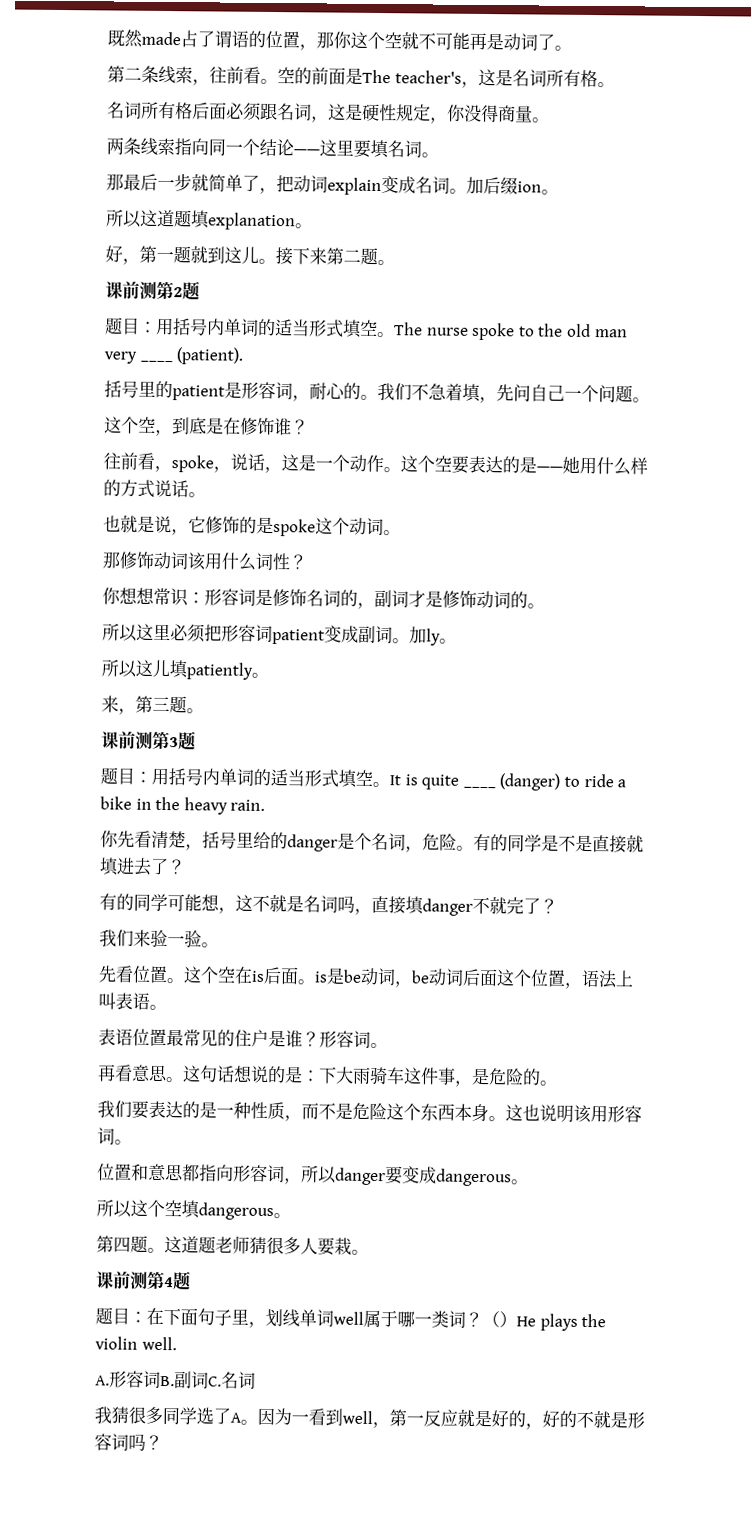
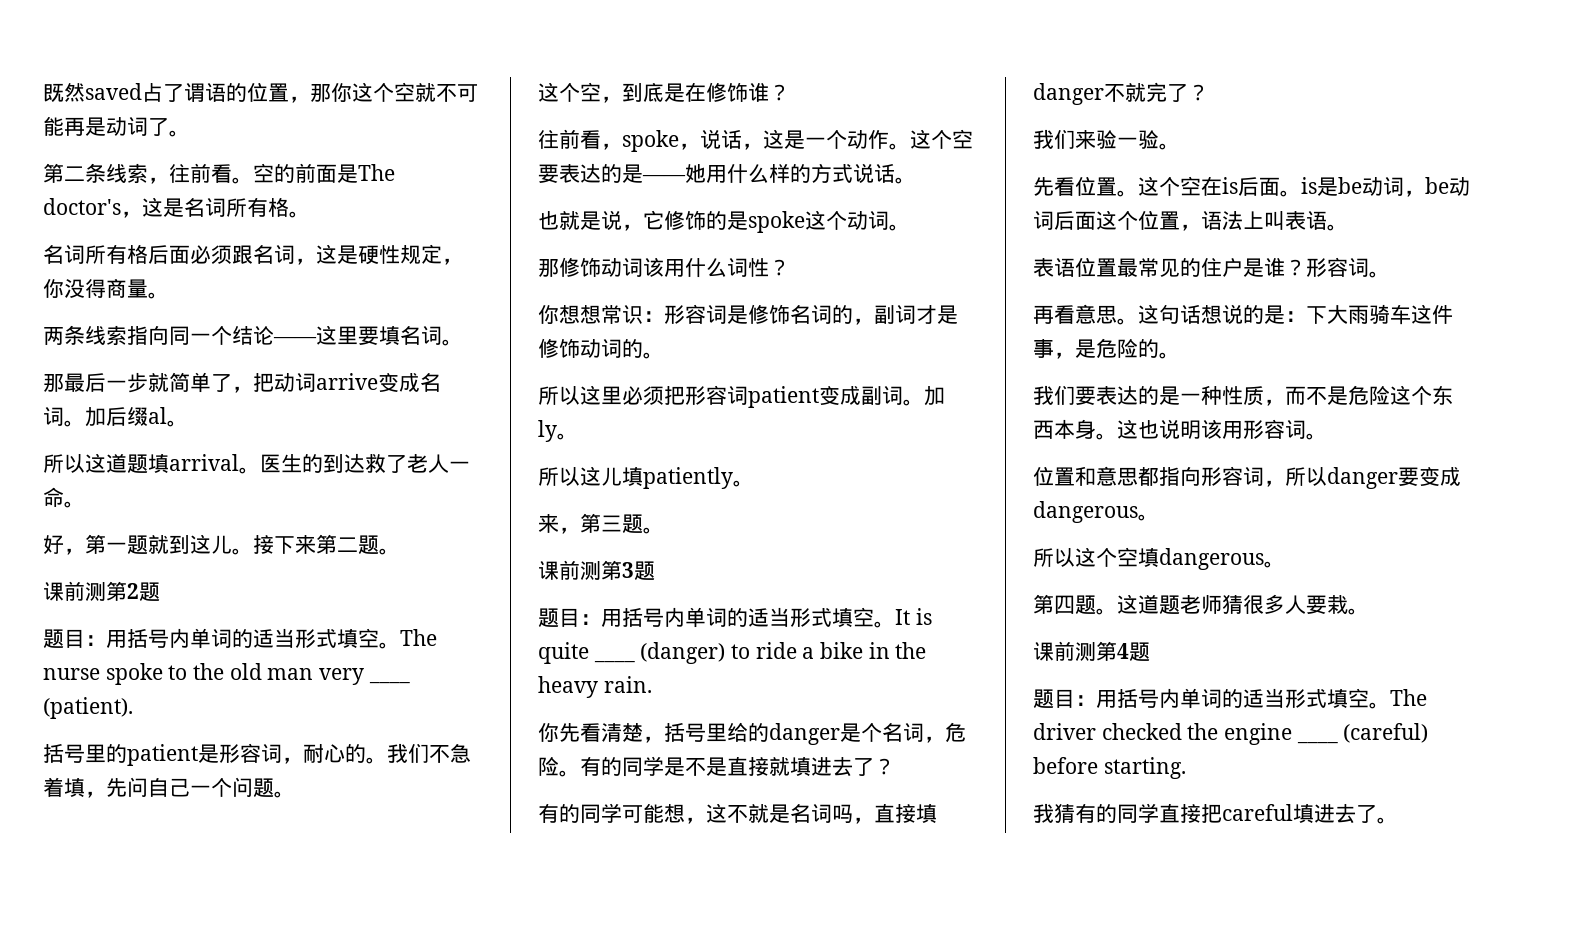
[141,31,181,46] made -> [85,83,142,100] saved
[394,70,462,84] teacher's -> [43,198,121,215] doctor's
[327,177,382,196] explain -> [316,373,378,390] arrive
[517,181,542,193] ion -> [148,407,167,424] al
[208,212,296,231] explanation -> [169,453,470,474] [43,487,64,507] arrival。医生的到达救了老人一命
[146,1307,607,1331] [95,1336,177,1351] [95,1370,256,1389] [94,1406,645,1430] [94,1433,163,1451] 在下面句子里，划线单词well属于哪一类词？（）He plays the violin well. // A.形容词B.副词C.名词 // 我猜很多同学选了A。因为一看到well，第一反应就是好的，好的不就是形容词吗？ -> [1096,688,1427,709] [1033,723,1429,745] [1033,757,1186,779] [1033,803,1398,824] 用括号内单词的适当形式填空。The driver checked the engine ____ (careful) before starting. // 我猜有的同学直接把careful填进去了。

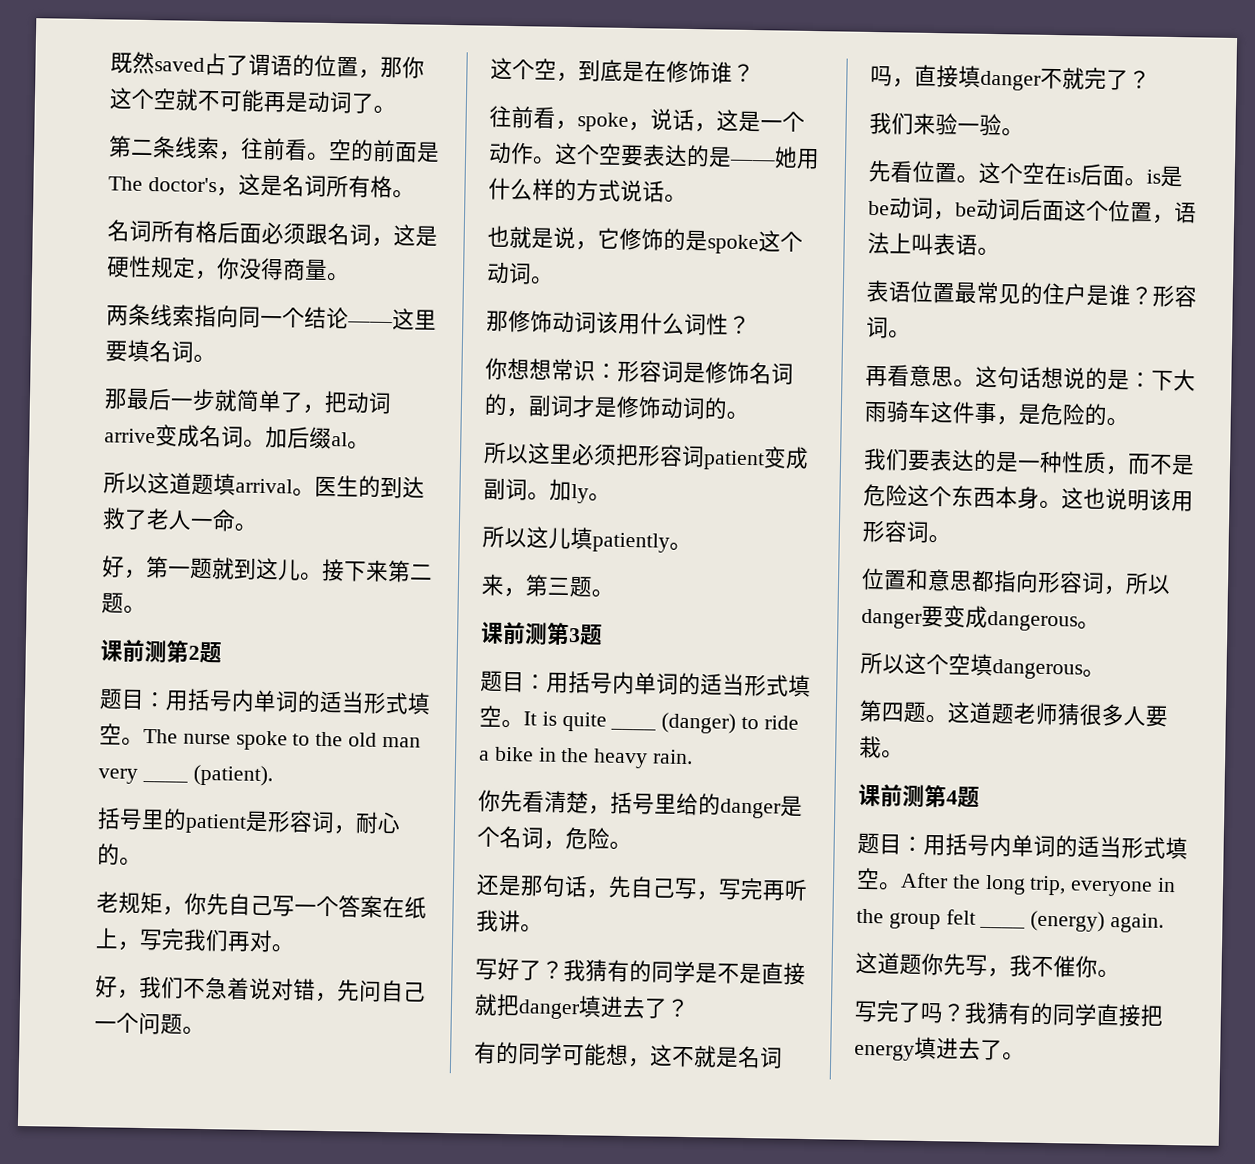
(387, 760) none -> [96,891,427,919] [95,927,294,953] [95,975,140,999] // 老规矩，你先自己写一个答案在纸上，写完我们再对。 // 好，
[64,777,85,798] 填 -> [249,977,316,1001] 说对错
(580, 773) none -> [476,873,808,902] [476,909,543,933] [475,957,608,982] // 还是那句话，先自己写，写完再听我讲。 // 写好了？我猜
(790, 766) none -> [496,993,580,1020] 把danger
[1390,689,1427,706] [1033,723,1429,745] [1033,757,1186,779] The driver checked the engine ____ (careful) before starting. // -> [900,872,1177,897] [856,908,1165,933] [855,951,1120,979] [854,1000,966,1024] After the long trip, everyone in the group felt ____ (energy) again. // 这道题你先写，我不催你。 // 写完了吗？
[1222,804,1293,821] careful -> [854,1043,915,1061] energy

